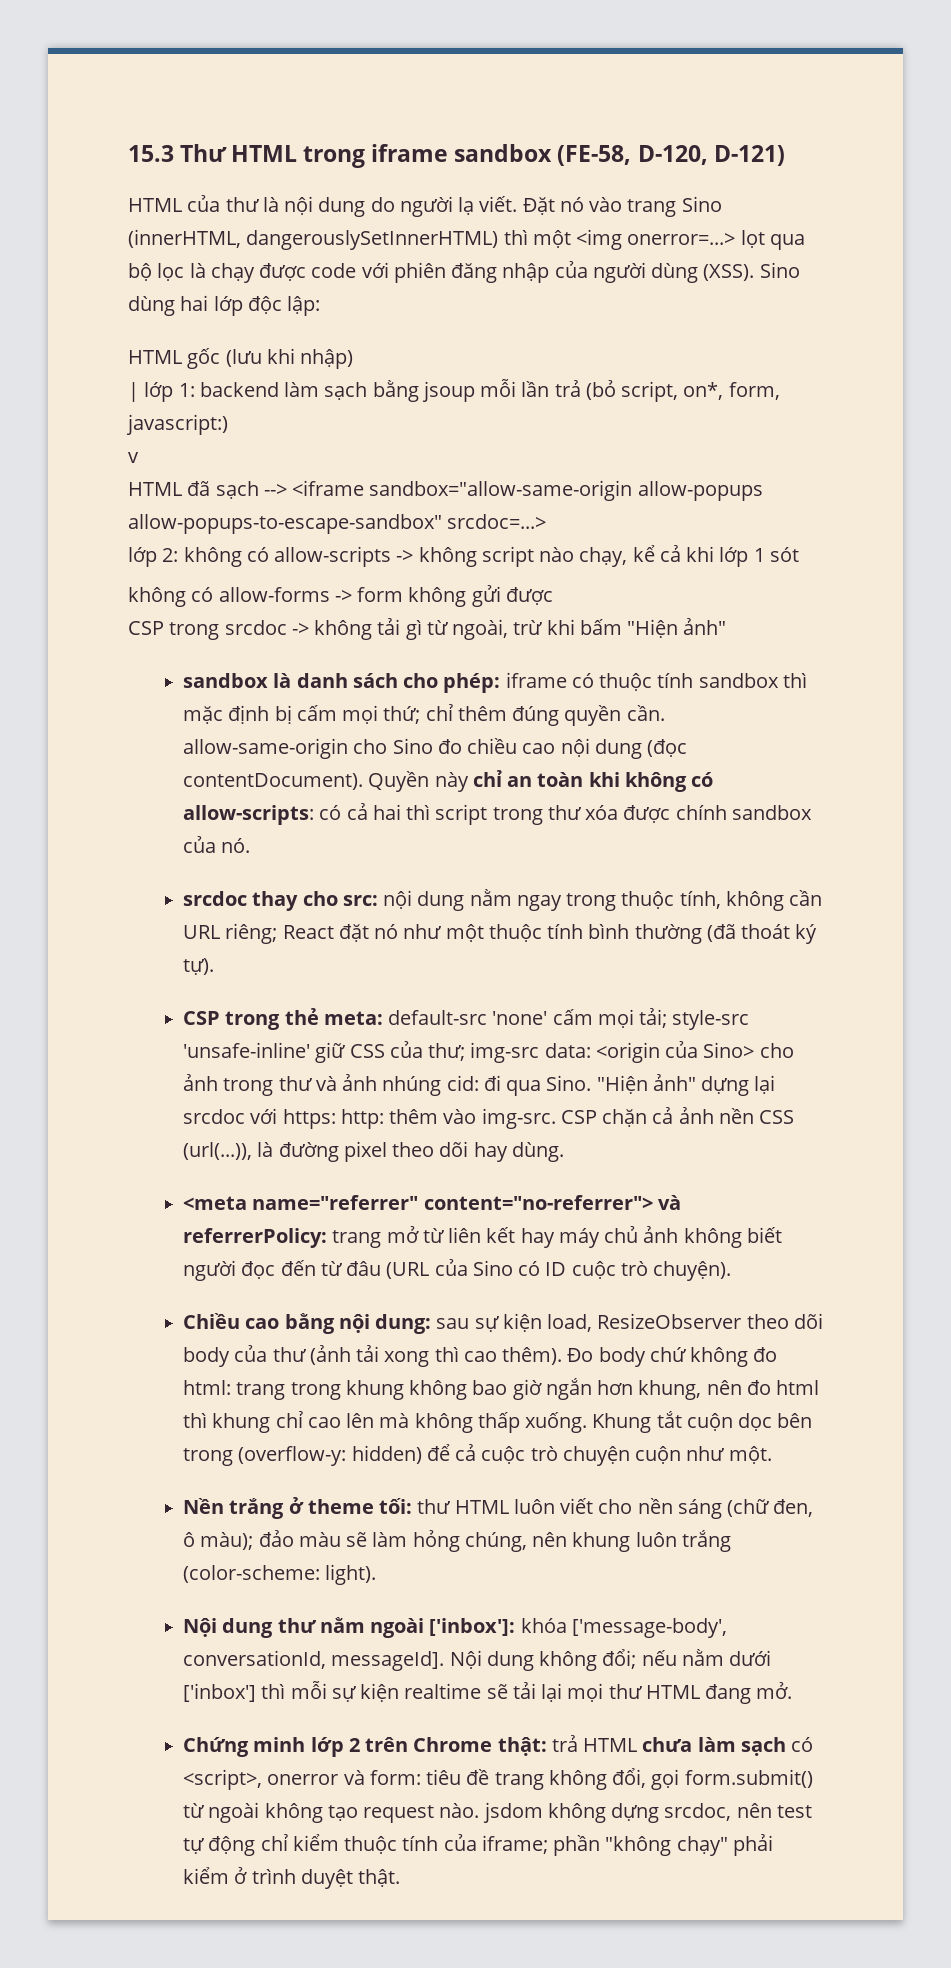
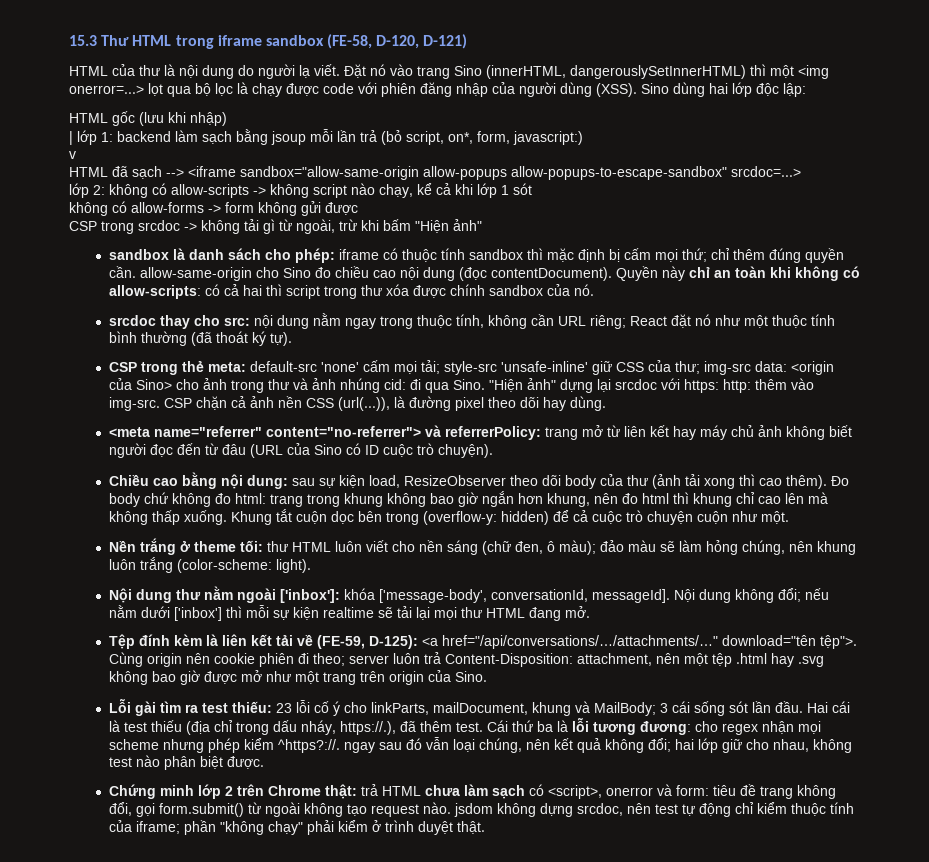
(793, 1690) none -> [108,634,857,649] [108,652,824,667] [108,670,487,685] [108,699,850,716] [108,718,821,735] [108,737,852,753] [108,755,264,770] // Tệp đính kèm là liên kết tải về (FE-59, D-125): <a href="/api/conversations/…/attachments/…" download="tên tệp">. Cùng origin nên cookie phiên đi theo; server luôn trả Content-Disposition: attachment, nên một tệp .html hay .svg không bao giờ được mở như một trang trên origin của Sino. // Lỗi gài tìm ra test thiếu: 23 lỗi cố ý cho linkParts, mailDocument, khung và MailBody; 3 cái sống sót lần đầu. Hai cái là test thiếu (địa chỉ trong dấu nháy, https://.), đã thêm test. Cái thứ ba là lỗi tương đương: cho regex nhận mọi scheme nhưng phép kiểm ^https?://. ngay sau đó vẫn loại chúng, nên kết quả không đổi; hai lớp giữ cho nhau, không test nào phân biệt được.

